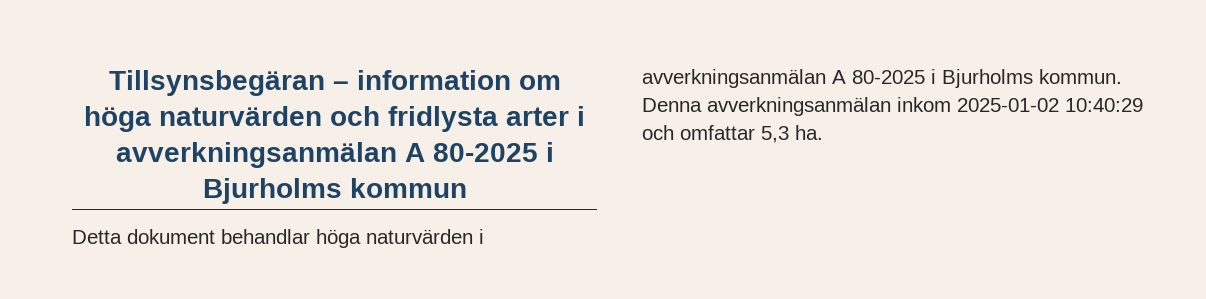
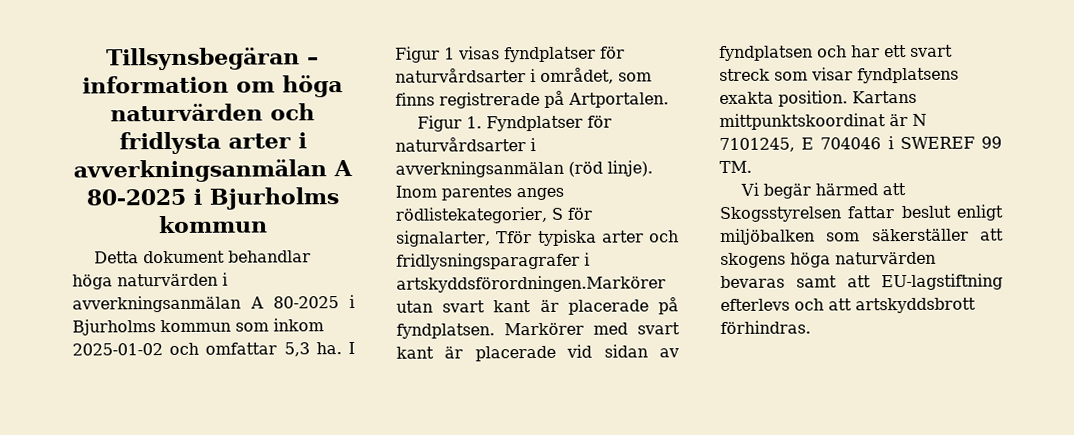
[1039,69,1122,84] [642,97,891,116] kommun. Denna avverkningsanmälan -> [160,319,269,333] kommun som
[1065,98,1143,112] 10:40:29 -> (163, 349) none
(823, 132) none -> [347,341,355,355] [395,46,625,63] [395,67,652,84] [395,90,669,109] [416,115,612,132] [395,137,536,152] [395,160,653,178] [395,185,564,201] [395,206,593,224] [396,229,679,247] [396,252,590,270] [396,275,666,293] [396,297,679,315] [396,322,680,339] [396,344,679,362] [719,44,953,62] [719,67,959,84] [719,90,917,107] [719,113,927,131] [719,136,1002,153] [719,160,752,174] [739,182,906,199] [719,204,1004,223] [720,228,1004,246] [720,251,936,269] [720,273,1003,291] [720,297,976,314] [720,320,811,335] I Figur 1 visas fyndplatser för naturvårdsarter i området, som finns registrerade på Artportalen. // Figur 1. Fyndplatser för naturvårdsarter i avverkningsanmälan (röd linje). Inom parentes anges rödlistekategorier, S för signalarter, Tför typiska arter och fridlysningsparagrafer i artskyddsförordningen.Markörer utan svart kant är placerade på fyndplatsen. Markörer med svart kant är placerade vid sidan av fyndplatsen och har ett svart streck som visar fyndplatsens exakta position. Kartans mittpunktskoordinat är N 7101245, E 704046 i SWEREF 99 TM. // Vi begär härmed att Skogsstyrelsen fattar beslut enligt miljöbalken som säkerställer att skogens höga naturvärden bevaras samt att EU-lagstiftning efterlevs och att artskyddsbrott förhindras.

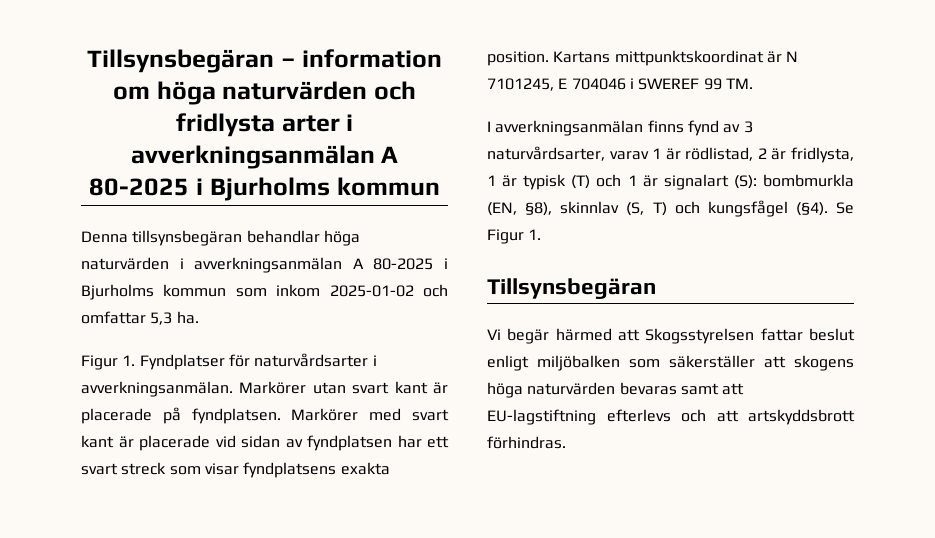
[93,250,225,264] Detta dokument -> [81,230,243,246] Denna tillsynsbegäran
[347,341,355,355] [395,46,625,63] [395,67,652,84] [395,90,669,109] I Figur 1 visas fyndplatser för naturvårdsarter i området, som finns registrerade på Artportalen. -> (199, 317) none
[395,160,653,178] [395,185,564,201] [395,206,593,224] [396,229,679,247] [396,252,590,270] [396,275,666,293] avverkningsanmälan (röd linje). Inom parentes anges rödlistekategorier, S för signalarter, Tför typiska arter och fridlysningsparagrafer i artskyddsförordningen.Markörer -> [81,381,307,397] avverkningsanmälan. Markörer
[817,45,847,58] och -> (392, 443) none
(752, 167) none -> [487,120,753,136] [487,146,854,163] [487,174,854,190] [487,200,854,217] [487,229,542,244] [487,278,656,299] // I avverkningsanmälan finns fynd av 3 naturvårdsarter, varav 1 är rödlistad, 2 är fridlysta, 1 är typisk (T) och 1 är signalart (S): bombmurkla (EN, §8), skinnlav (S, T) och kungsfågel (§4). Se Figur 1. // Tillsynsbegäran

